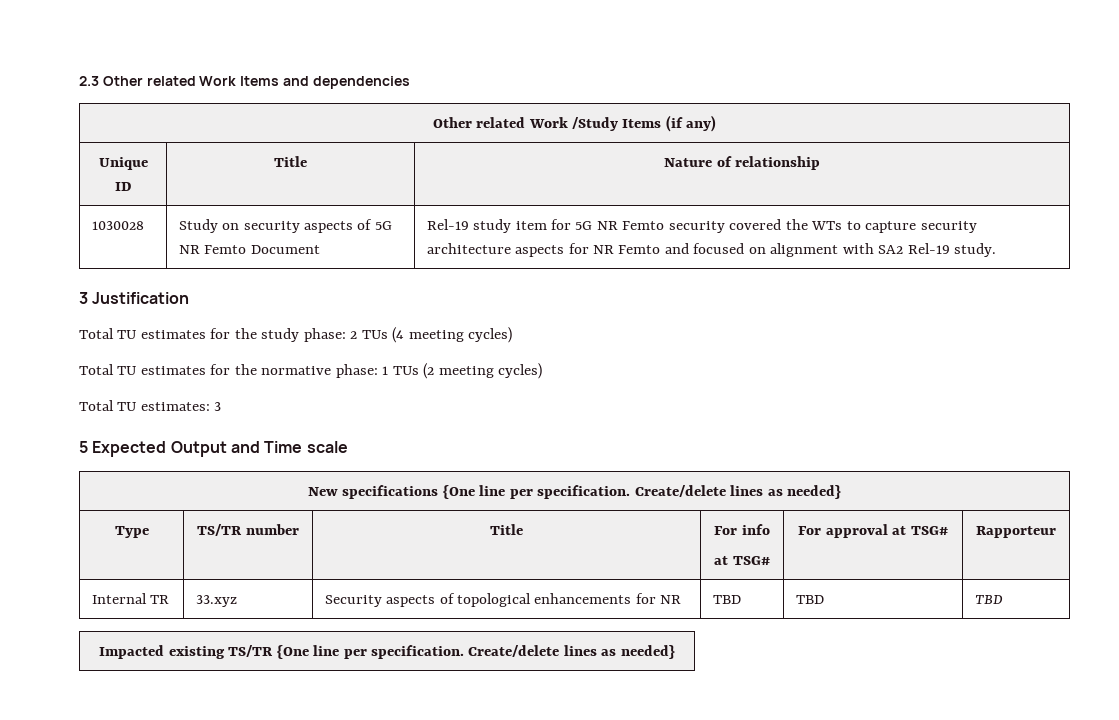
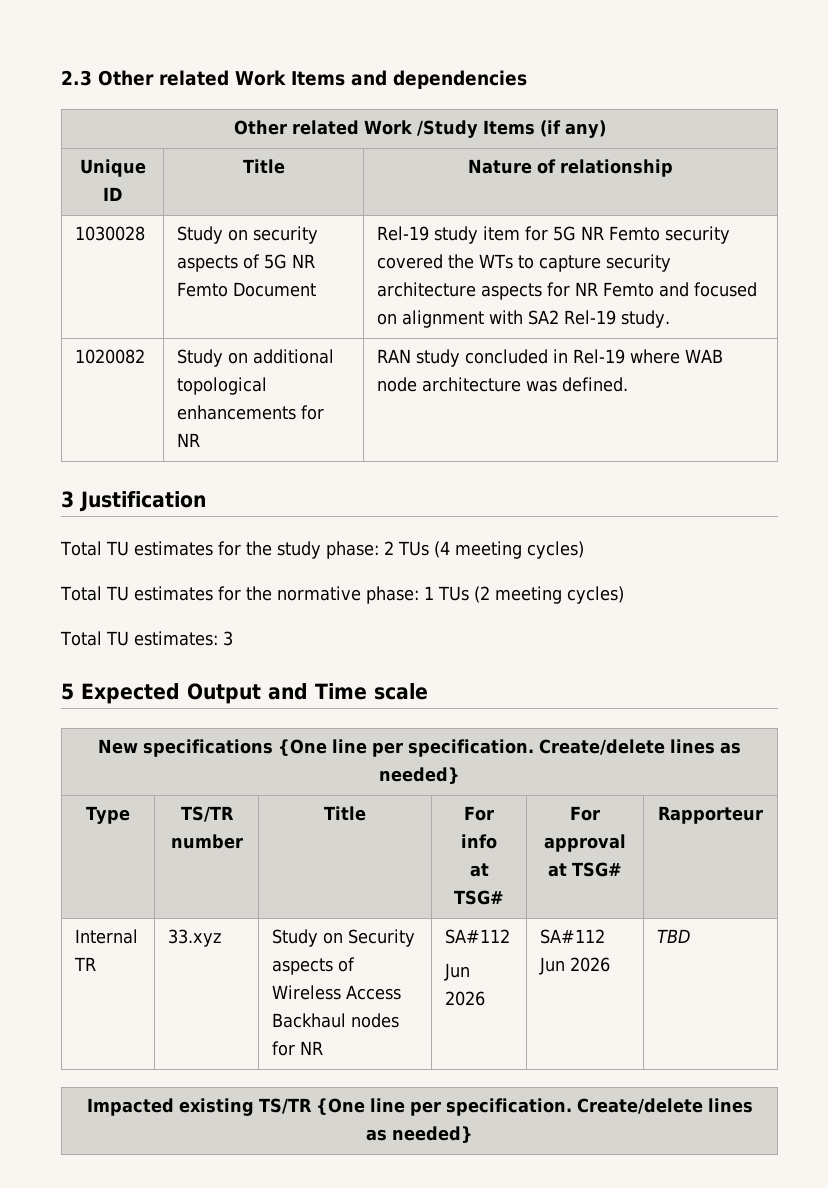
(997, 250) none -> [74,349,145,364] [176,349,334,367] [176,377,267,395] [176,405,324,420] [176,433,200,447] [376,349,723,367] [376,377,628,392] // 1020082 | Study on additional topological enhancements for NR | RAN study concluded in Rel-19 where WAB node architecture was defined.
(237, 601) none -> [271,929,343,947] Study on
[457,593,682,607] [712,595,741,604] [795,595,824,604] topological enhancements for NR | TBD | TBD -> [271,985,401,1000] [271,1013,399,1028] [271,1041,323,1056] [444,929,510,944] [443,963,470,981] [444,991,485,1006] [539,929,605,944] [538,957,610,975] Wireless Access Backhaul nodes for NR | SA#112 // Jun 2026 | SA#112 Jun 2026

